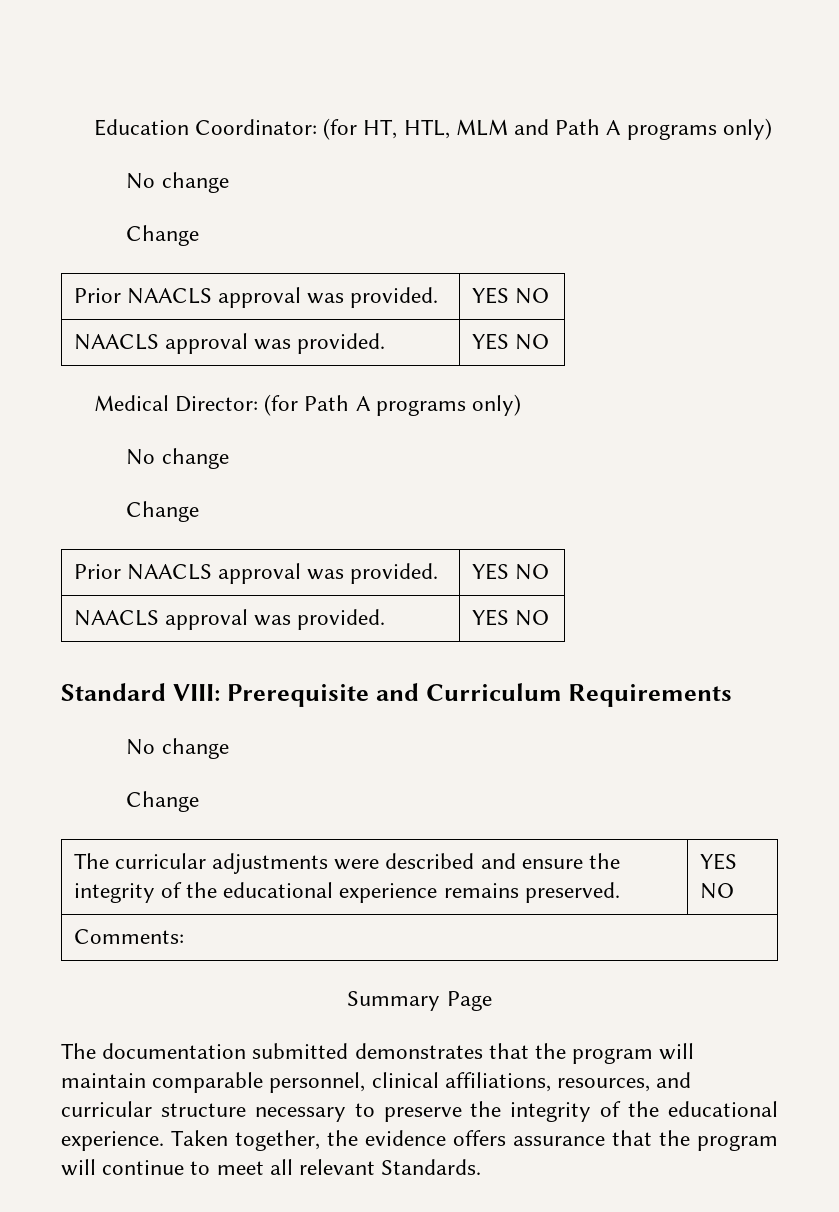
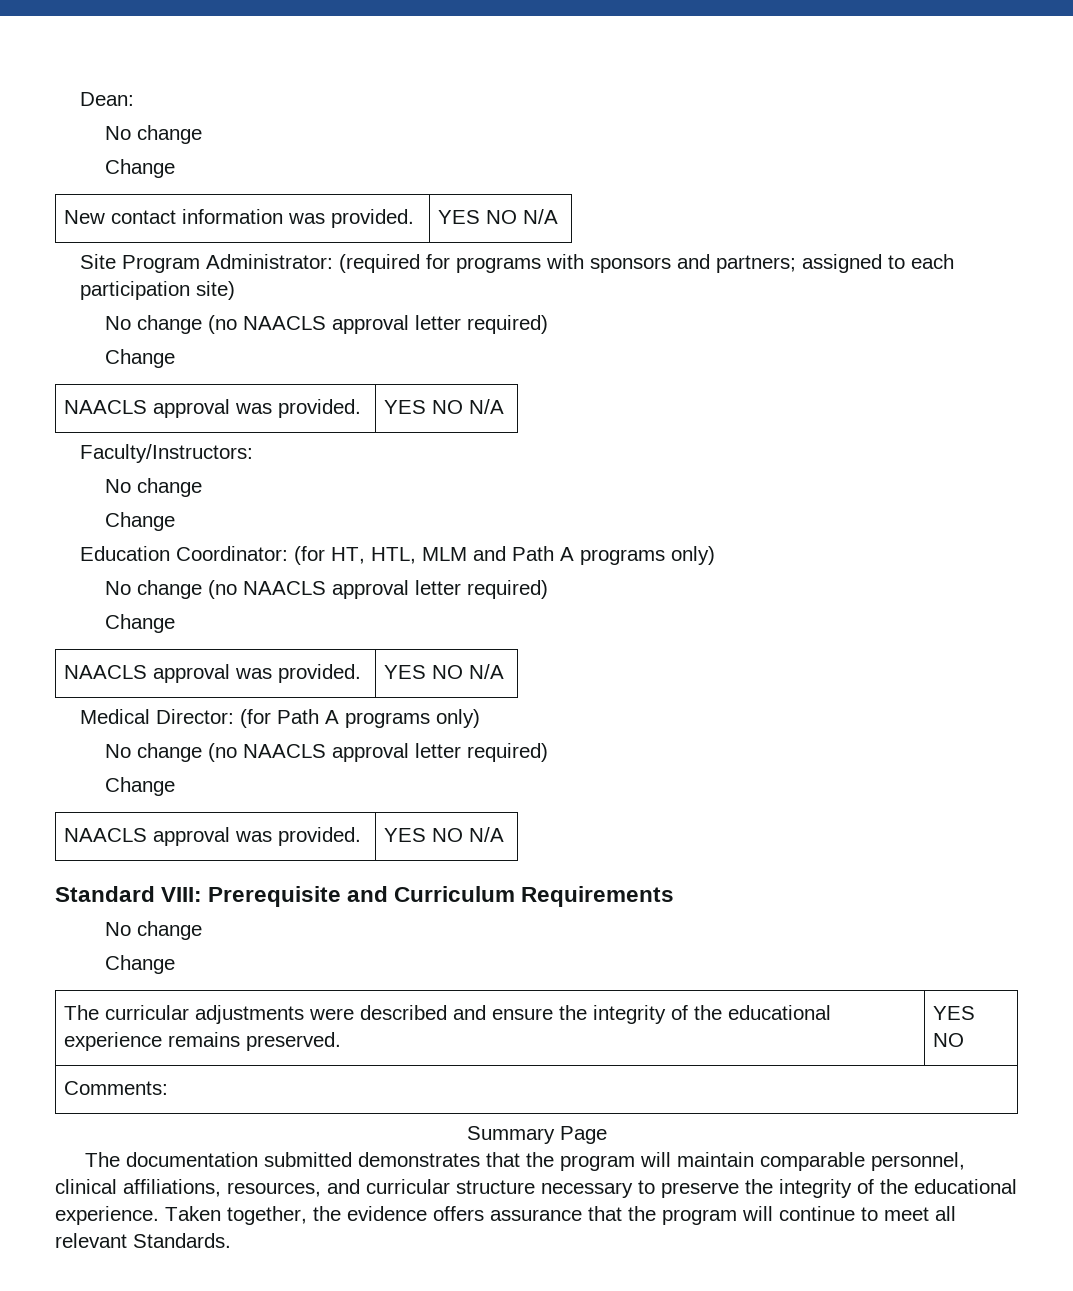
(93, 127) none -> [80,92,135,106] [105,125,203,144] [105,159,176,178] [64,209,415,228] [438,209,559,224] [80,254,955,273] [80,281,236,300] [105,315,549,334] [105,349,176,368] [64,399,362,418] [384,399,505,414] [80,444,254,463] [105,478,203,497] [105,512,176,531] Dean: // No change // Change // New contact information was provided. | YES NO N/A // Site Program Administrator: (required for programs with sponsors and partners; assigned to each participation site) // No change (no NAACLS approval letter required) // Change // NAACLS approval was provided. | YES NO N/A // Faculty/Instructors: // No change // Change //
[126,225,200,246] [73,287,439,308] [471,287,549,304] [73,333,386,354] [471,333,549,350] // Change // Prior NAACLS approval was provided. | YES NO // NAACLS approval was provided. | YES NO -> [208,580,549,599] [105,614,176,633] [64,664,362,683] [384,664,505,679] (no NAACLS approval letter required) // Change // NAACLS approval was provided. | YES NO N/A
[126,501,200,522] [73,563,439,584] [471,563,549,580] [73,609,386,630] [471,609,549,626] // Change // Prior NAACLS approval was provided. | YES NO // NAACLS approval was provided. | YES NO -> [208,743,549,762] [105,777,176,796] [64,827,362,846] [384,827,505,842] (no NAACLS approval letter required) // Change // NAACLS approval was provided. | YES NO N/A

